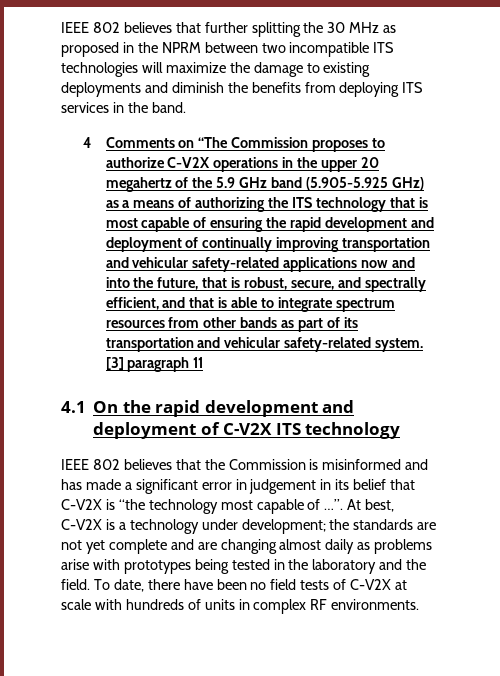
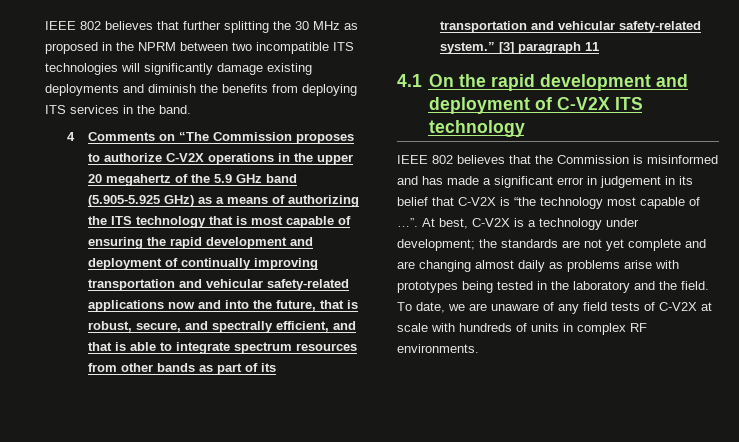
[165,62,320,77] maximize the damage to -> [144,63,263,75] significantly damage
[375,338,424,352] system. -> [440,42,496,54] system.”
[147,579,267,590] there have been no -> [448,302,579,314] we are unaware of any

